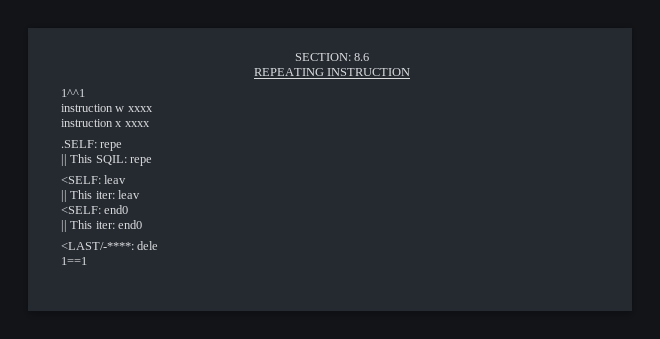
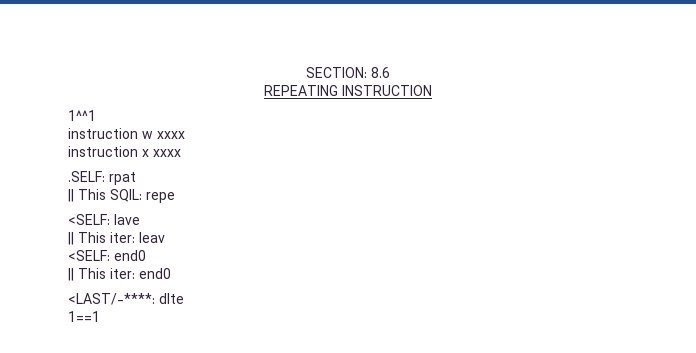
[100,142,123,151] repe -> [109,172,136,185] rpat
[104,175,127,184] leav -> [114,214,140,225] lave
[137,241,159,250] dele -> [159,293,184,304] dlte

